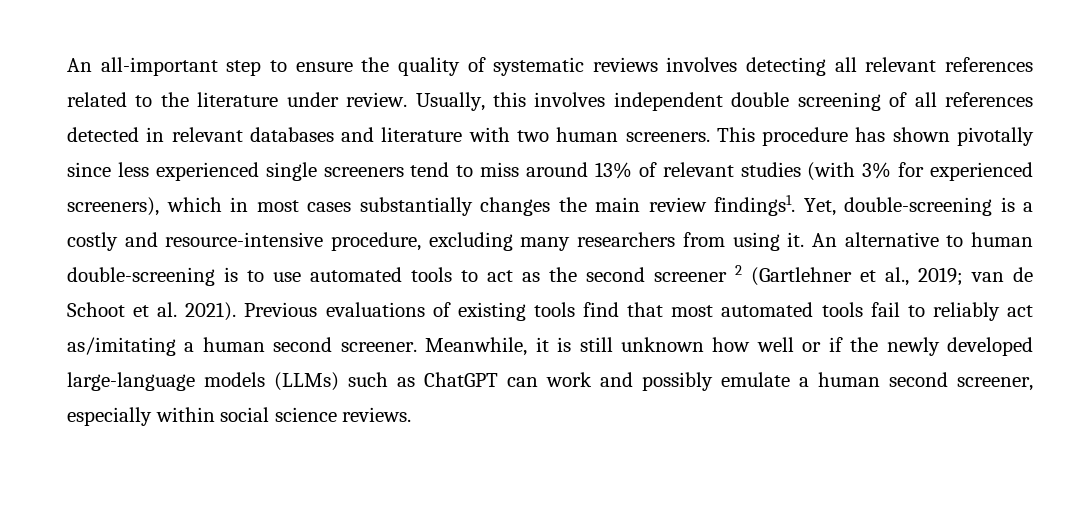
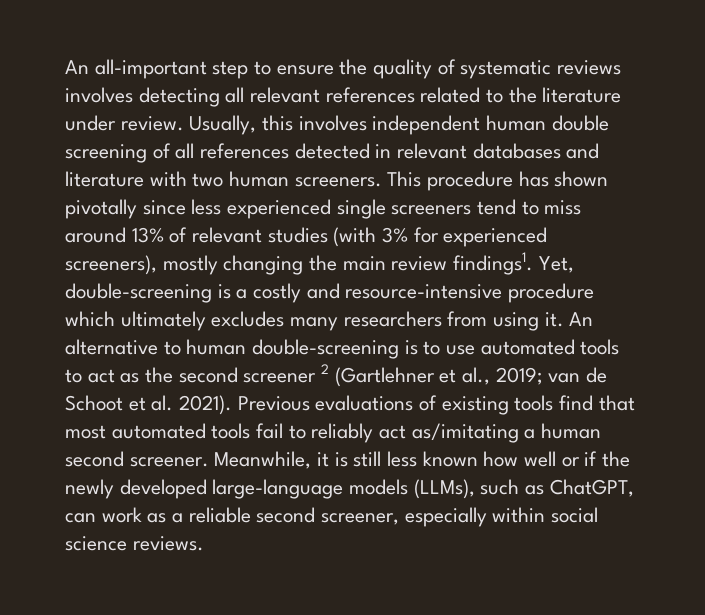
(723, 101) none -> [486,115,547,131] human
[166,197,550,216] which in most cases substantially changes -> [162,255,304,275] mostly changing
[331,232,513,251] procedure, excluding -> [508,283,595,303] [65,311,285,331] procedure which ultimately excludes
[620,337,704,352] unknown -> [387,451,478,467] less known
[274,372,339,391] (LLMs) -> [413,479,475,499] (LLMs),
[424,372,498,387] ChatGPT -> [549,479,634,497] ChatGPT,
[600,372,880,391] and possibly emulate a human -> [147,507,251,523] as a reliable

